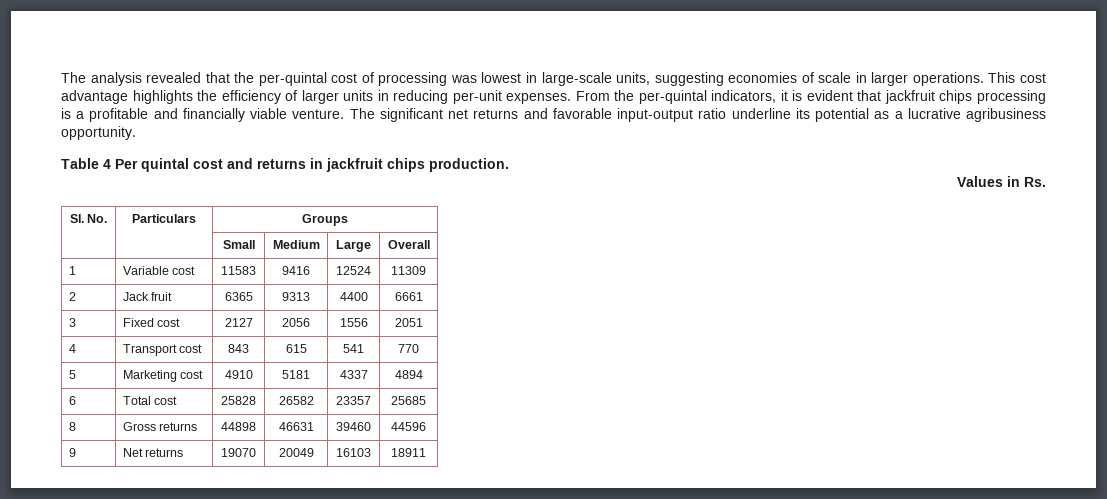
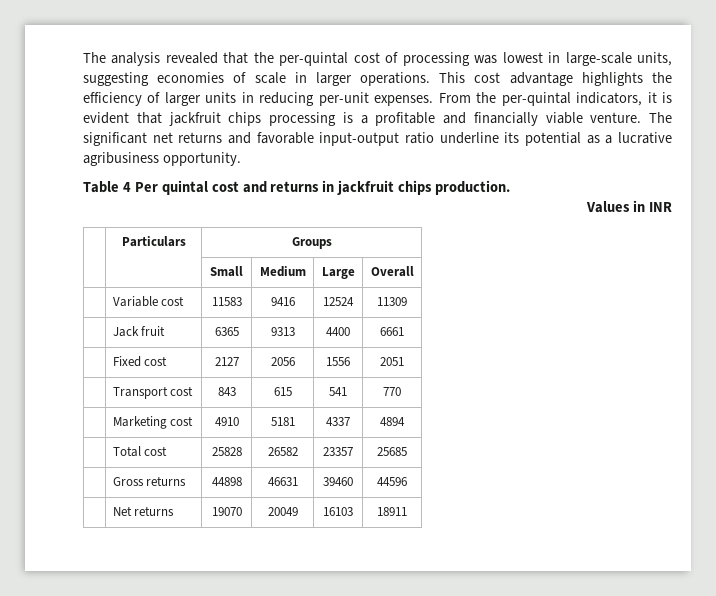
[1024,177,1046,187] [69,214,108,223] Rs. // Sl. No. -> [649,202,672,212] INR //
[68,266,76,275] 1 -> (414, 271) none
[68,292,76,301] 2 -> (407, 301) none
[68,318,76,327] 3 -> (404, 331) none
[68,344,76,353] 4 -> (404, 361) none
[68,370,76,379] 5 -> (401, 391) none
[68,396,76,405] 6 -> (405, 421) none
[68,422,76,431] 8 -> (407, 451) none
[68,448,76,457] 9 -> (407, 481) none

